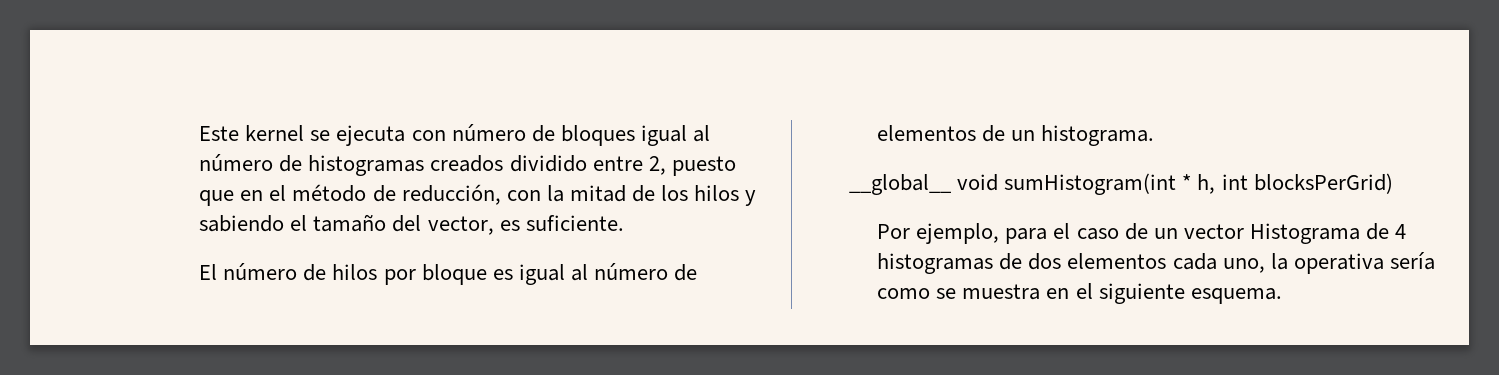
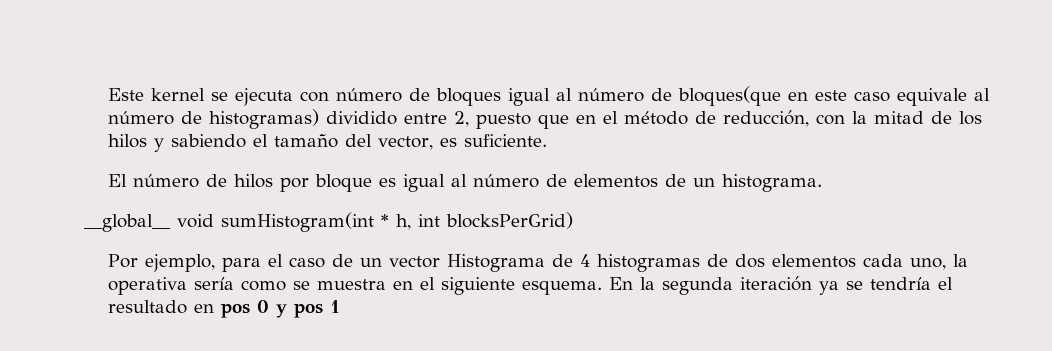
[308,155,504,176] histogramas creados -> [678,86,991,106] [108,109,320,129] bloques(que en este caso equivale al número de histogramas)
(1282, 296) none -> [609,276,954,295] [108,300,341,318] En la segunda iteración ya se tendría el resultado en pos 0 y pos 1

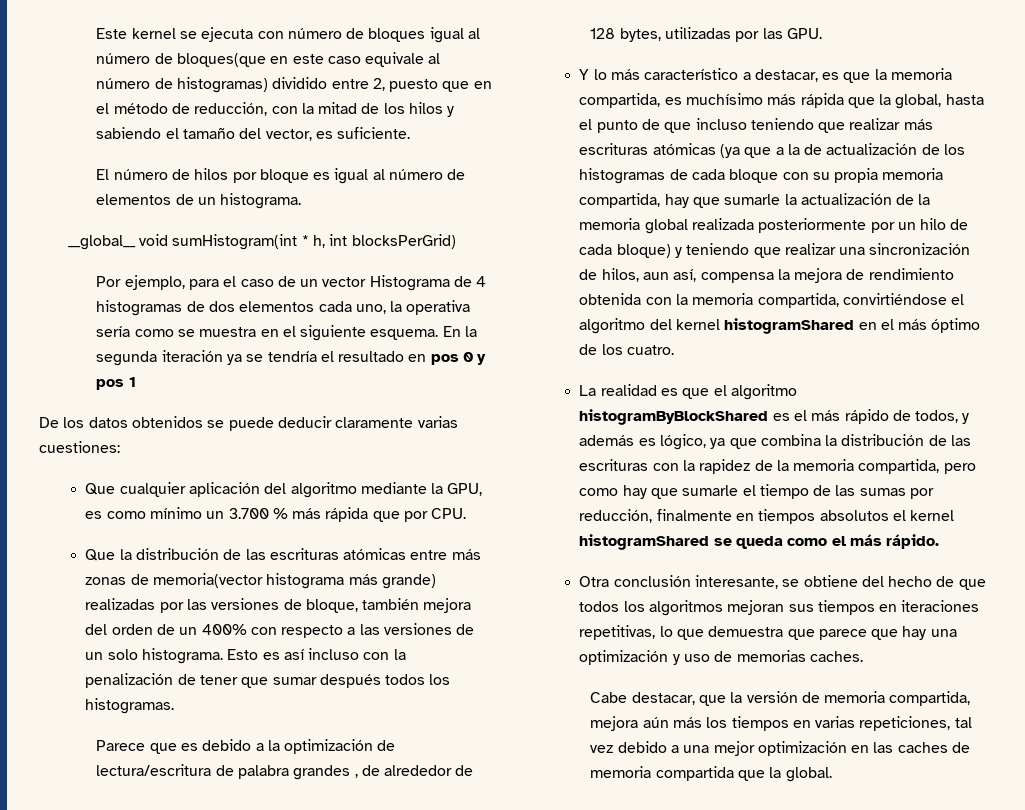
(341, 306) none -> [39,416,458,431] [39,441,120,453] [85,482,483,498] [85,507,467,522] [85,548,481,561] [85,573,436,589] [85,598,472,613] [85,623,475,638] [85,648,406,664] [85,673,451,688] [85,698,175,714] [96,739,396,754] [96,764,474,780] [590,27,822,42] [579,68,953,83] [579,93,984,109] [579,118,933,133] [579,143,966,158] [579,168,944,184] [579,193,931,208] [579,218,969,234] [579,243,971,258] [579,268,954,283] [579,293,965,308] [579,318,981,334] [579,344,674,355] [579,384,797,400] [579,409,970,425] [579,434,972,450] [579,459,976,474] [579,484,935,499] [579,509,955,524] [579,534,940,550] [579,575,986,590] [579,600,980,616] [579,625,957,640] [579,650,863,665] [590,691,971,706] [590,716,972,731] [590,741,971,756] [590,766,832,782] // De los datos obtenidos se puede deducir claramente varias cuestiones: // Que cualquier aplicación del algoritmo mediante la GPU, es como mínimo un 3.700 % más rápida que por CPU. // Que la distribución de las escrituras atómicas entre más zonas de memoria(vector histograma más grande) realizadas por las versiones de bloque, también mejora del orden de un 400% con respecto a las versiones de un solo histograma. Esto es así incluso con la penalización de tener que sumar después todos los histogramas. // Parece que es debido a la optimización de lectura/escritura de palabra grandes , de alrededor de 128 bytes, utilizadas por las GPU. // Y lo más característico a destacar, es que la memoria compartida, es muchísimo más rápida que la global, hasta el punto de que incluso teniendo que realizar más escrituras atómicas (ya que a la de actualización de los histogramas de cada bloque con su propia memoria compartida, hay que sumarle la actualización de la memoria global realizada posteriormente por un hilo de cada bloque) y teniendo que realizar una sincronización de hilos, aun así, compensa la mejora de rendimiento obtenida con la memoria compartida, convirtiéndose el algoritmo del kernel histogramShared en el más óptimo de los cuatro. // La realidad es que el algoritmo histogramByBlockShared es el más rápido de todos, y además es lógico, ya que combina la distribución de las escrituras con la rapidez de la memoria compartida, pero como hay que sumarle el tiempo de las sumas por reducción, finalmente en tiempos absolutos el kernel histogramShared se queda como el más rápido. // Otra conclusión interesante, se obtiene del hecho de que todos los algoritmos mejoran sus tiempos en iteraciones repetitivas, lo que demuestra que parece que hay una optimización y uso de memorias caches. // Cabe destacar, que la versión de memoria compartida, mejora aún más los tiempos en varias repeticiones, tal vez debido a una mejor optimización en las caches de memoria compartida que la global.

